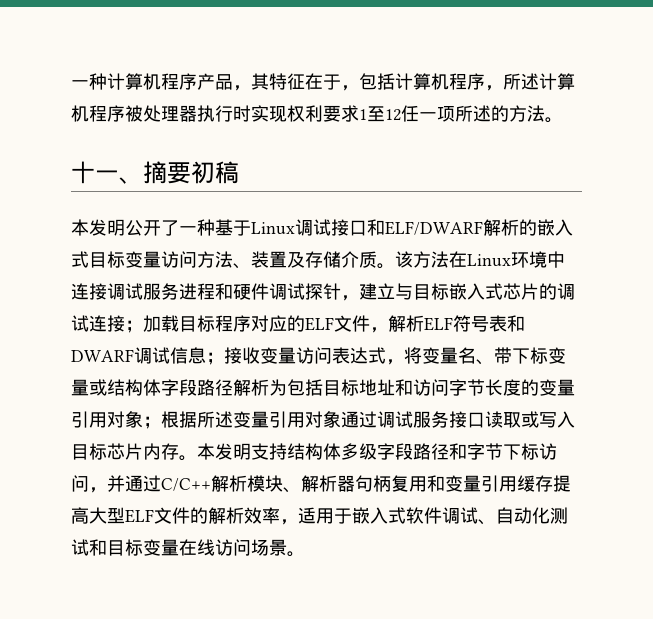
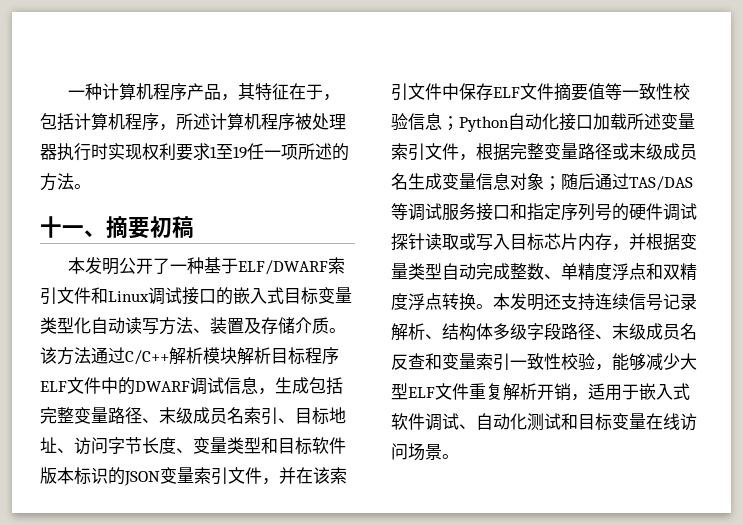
[385,109,401,121] 12 -> [233,146,247,159] 19
(251, 228) none -> [238,257,346,275] [40,287,108,305] ELF/DWARF索引文件和
[367,219,519,236] 和ELF/DWARF解析 -> (216, 296) none
[161,251,197,268] 访问 -> [40,317,159,335] 类型化自动读写
[449,251,565,268] [71,283,575,301] [71,315,525,333] [71,347,566,365] [71,379,575,396] [71,411,485,429] 在Linux环境中连接调试服务进程和硬件调试探针，建立与目标嵌入式芯片的调试连接；加载目标程序对应的ELF文件，解析ELF符号表和DWARF调试信息；接收变量访问表达式，将变量名、带下标变量或结构体字段路径解析为包括目标地址和访问字节长度的变量引用对象；根据所述变量引用对象通过调试服务接口 -> [91,347,339,365] [40,377,343,395] [40,407,346,425] [40,437,346,455] [40,467,347,486] [391,83,690,101] [391,113,695,132] [391,143,697,161] [391,173,693,191] [391,203,697,221] [391,233,425,251] 通过C/C++解析模块解析目标程序ELF文件中的DWARF调试信息，生成包括完整变量路径、末级成员名索引、目标地址、访问字节长度、变量类型和目标软件版本标识的JSON变量索引文件，并在该索引文件中保存ELF文件摘要值等一致性校验信息；Python自动化接口加载所述变量索引文件，根据完整变量路径或末级成员名生成变量信息对象；随后通过TAS/DAS等调试服务接口和指定序列号的硬件调试探针
[179,443,287,461] 。本发明支持 -> [612,233,697,251] [391,263,697,280] [391,293,697,311] [391,323,442,341] ，并根据变量类型自动完成整数、单精度浮点和双精度浮点转换。本发明还支持连续信号记录解析、
[449,443,557,460] [71,475,571,493] [71,507,280,524] 和字节下标访问，并通过C/C++解析模块、解析器句柄复用和变量引用缓存提高大型ELF文件的解析效率 -> [595,323,697,340] [391,353,697,371] [391,383,571,401] 、末级成员名反查和变量索引一致性校验，能够减少大型ELF文件重复解析开销

